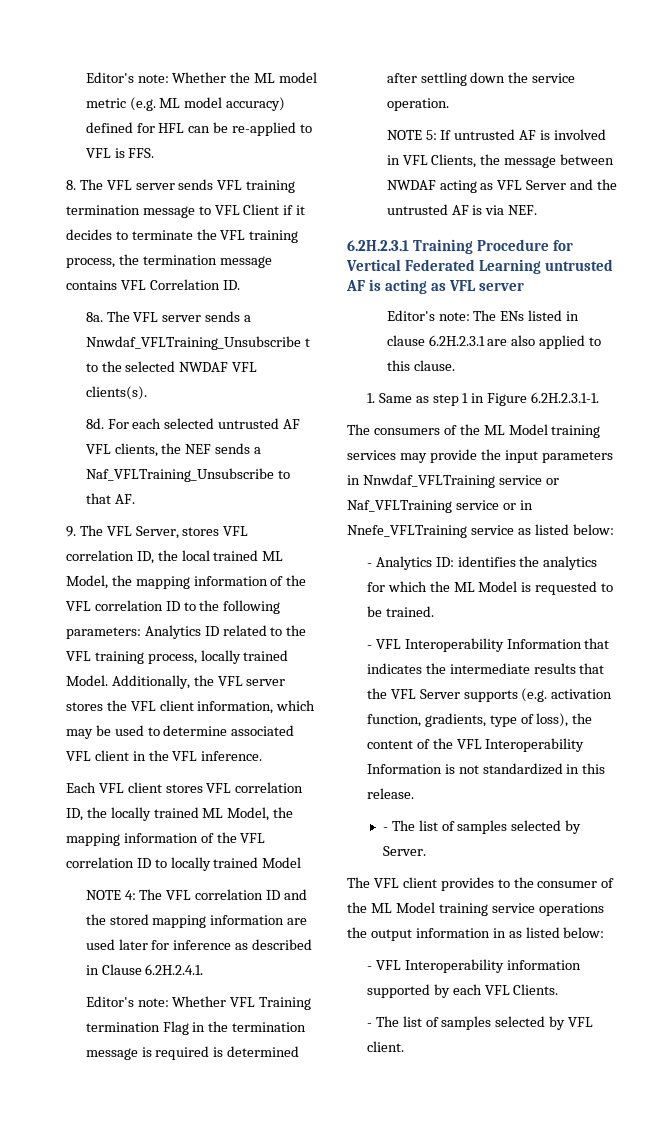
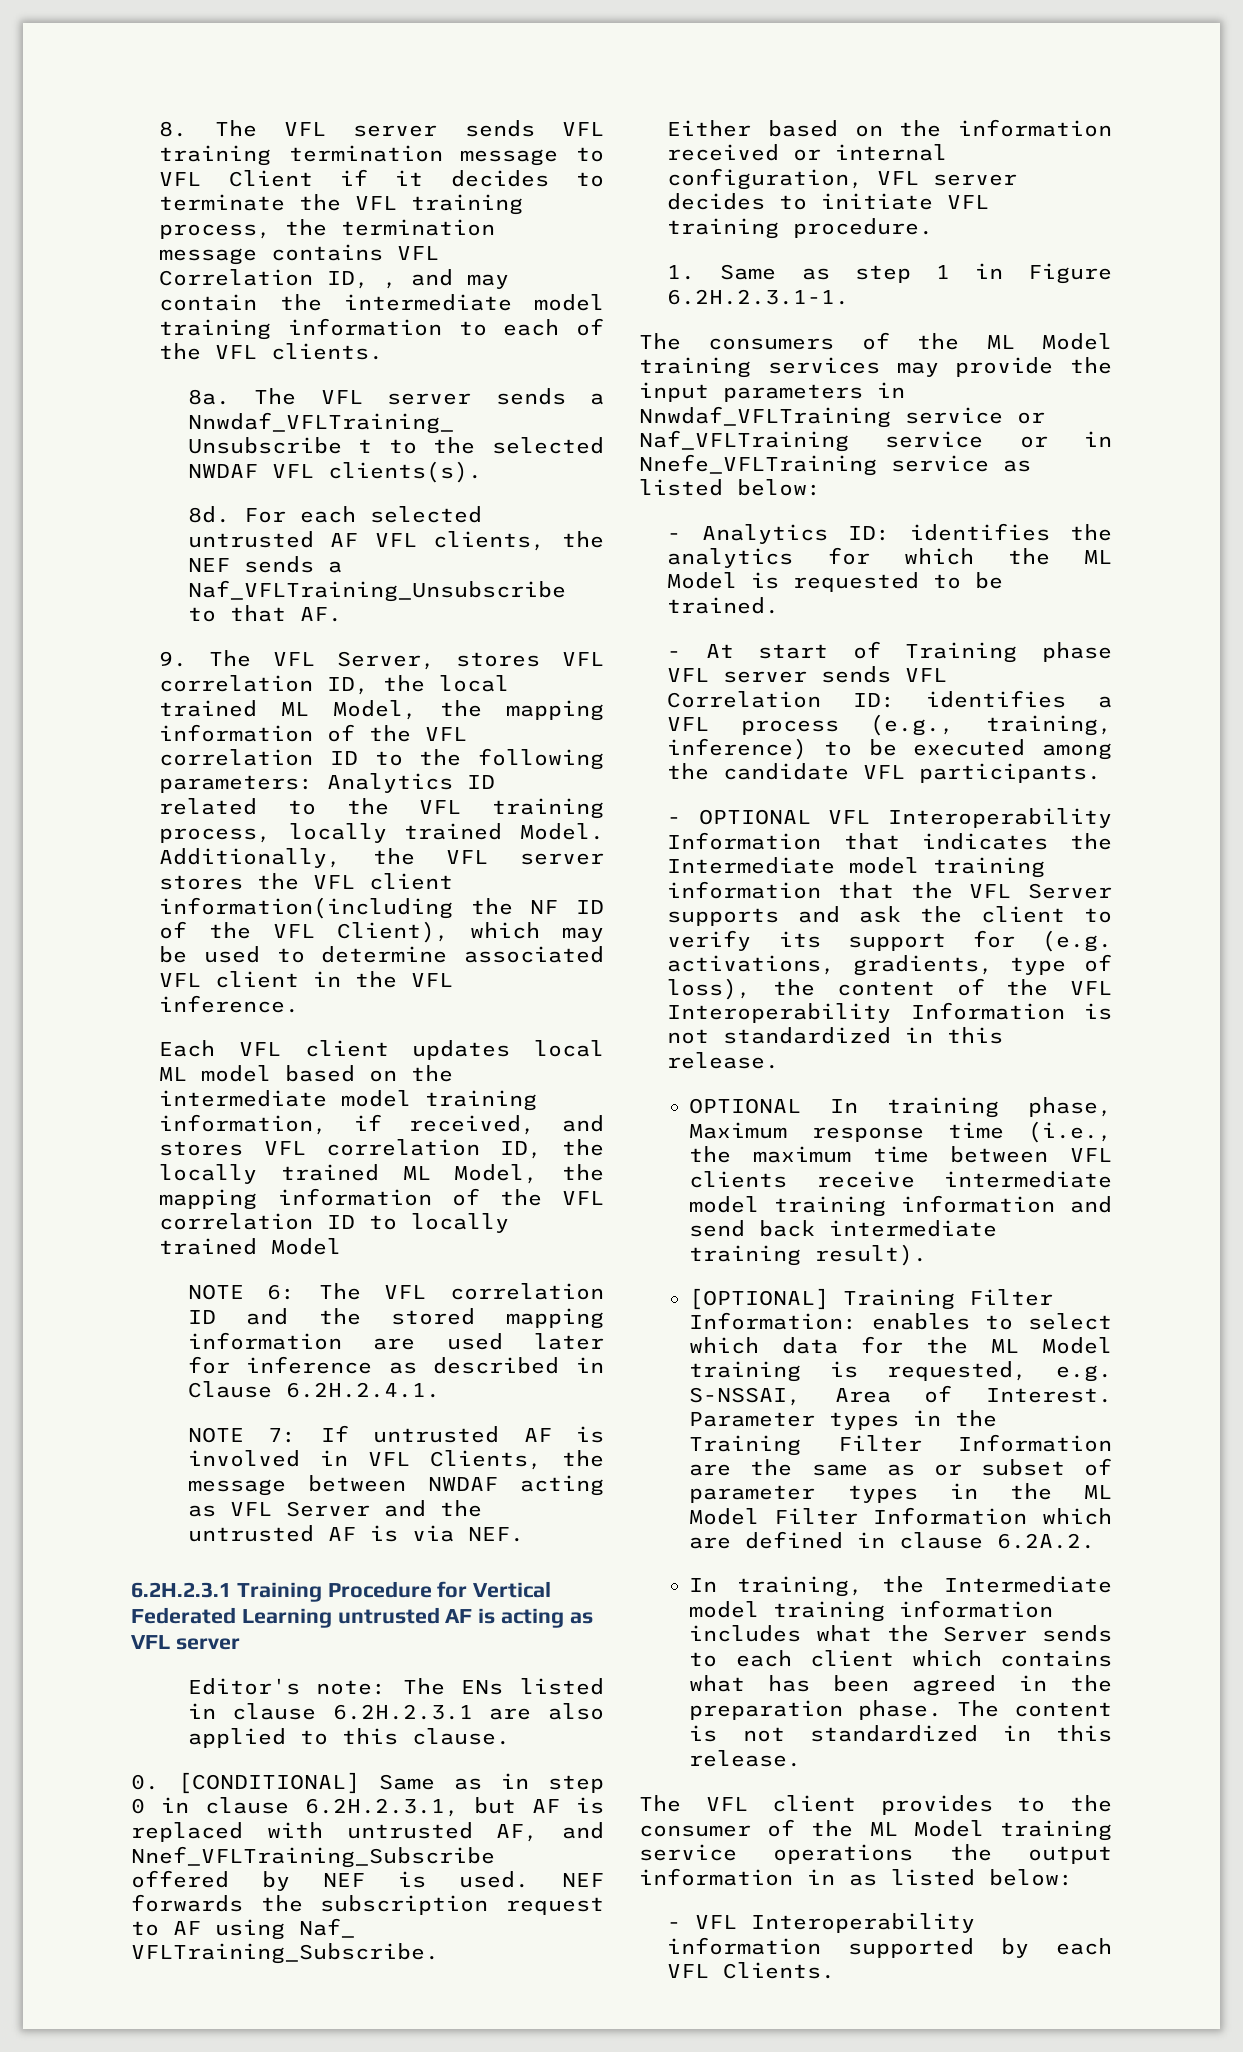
[85,72,318,83] [85,97,286,111] [85,122,313,136] [85,148,155,158] Editor's note: Whether the ML model metric (e.g. ML model accuracy) defined for HFL can be re-applied to VFL is FFS. // -> (159, 129) none
[222,280,240,290] ID. -> [327,269,510,289] [159,294,604,311] [159,318,604,340] [159,343,384,360] ID, , and may contain the intermediate model training information to each of the VFL clients.
[197,701,274,714] information, -> [159,897,604,919] [159,921,449,943] information(including the NF ID of the VFL Client),
(162, 787) none -> [412,1040,604,1060] [159,1065,454,1082] [159,1090,538,1111] [159,1114,604,1135] updates local ML model based on the intermediate model training information, if received, and
[124,890,136,900] 4: -> [267,1284,296,1300] 6:
[85,996,312,1010] [85,1021,307,1035] [85,1046,300,1060] [386,72,576,86] [386,98,449,111] [386,130,437,140] // Editor's note: Whether VFL Training termination Flag in the termination message is required is determined after settling down the service operation. // NOTE 5: -> [187,1427,297,1443] // NOTE 7:
(455, 365) none -> [131,1772,604,1794] [131,1797,604,1817] [131,1822,604,1842] [131,1846,495,1868] [131,1870,604,1891] [131,1894,604,1915] [131,1918,355,1940] [131,1943,439,1964] [667,119,1112,137] [667,144,948,161] [667,168,1018,190] [667,193,990,210] [667,218,934,239] // 0. [CONDITIONAL] Same as in step 0 in clause 6.2H.2.3.1, but AF is replaced with untrusted AF, and Nnef_VFLTraining_Subscribe offered by NEF is used. NEF forwards the subscription request to AF using Naf_ VFLTraining_Subscribe. // Either based on the information received or internal configuration, VFL server decides to initiate VFL training procedure.
(372, 647) none -> [705,641,1112,663] [667,666,948,683] [667,690,1112,708] [667,714,1112,736] [667,738,1112,760] [667,763,1102,783] [667,809,811,825] At start of Training phase VFL server sends VFL Correlation ID: identifies a VFL process (e.g., training, inference) to be executed among the candidate VFL participants. // - OPTIONAL
[449,663,576,674] intermediate results -> [667,857,1046,878] [667,881,822,899] Intermediate model training information
[521,688,613,702] [366,714,421,727] (e.g. activation function, -> [798,906,1112,923] [667,930,1112,952] [667,955,836,975] and ask the client to verify its support for (e.g. activations,
[382,820,582,834] [382,846,426,856] - The list of samples selected by Server. -> [689,1097,1112,1118] [689,1121,1112,1143] [689,1146,1112,1163] [689,1171,1112,1188] [689,1195,1112,1217] [689,1220,998,1237] [689,1244,928,1266] [689,1288,1054,1310] [689,1312,1112,1330] [689,1336,1112,1354] [689,1361,1112,1382] [689,1385,1112,1406] [689,1410,998,1430] [689,1434,1112,1456] [689,1458,1112,1476] [689,1483,1112,1503] [689,1507,1112,1525] [689,1531,1096,1549] [689,1576,1112,1597] [689,1600,1054,1622] [689,1625,1112,1642] [689,1650,1112,1667] [689,1675,1112,1696] [689,1700,1112,1720] [689,1725,1112,1742] [689,1750,802,1767] OPTIONAL In training phase, Maximum response time (i.e., the maximum time between VFL clients receive intermediate model training information and send back intermediate training result). // [OPTIONAL] Training Filter Information: enables to select which data for the ML Model training is requested, e.g. S-NSSAI, Area of Interest. Parameter types in the Training Filter Information are the same as or subset of parameter types in the ML Model Filter Information which are defined in clause 6.2A.2. // In training, the Intermediate model training information includes what the Server sends to each client which contains what has been agreed in the preparation phase. The content is not standardized in this release.
[366,1016,594,1030] [366,1041,404,1052] // - The list of samples selected by VFL client. -> (836, 1970) none

